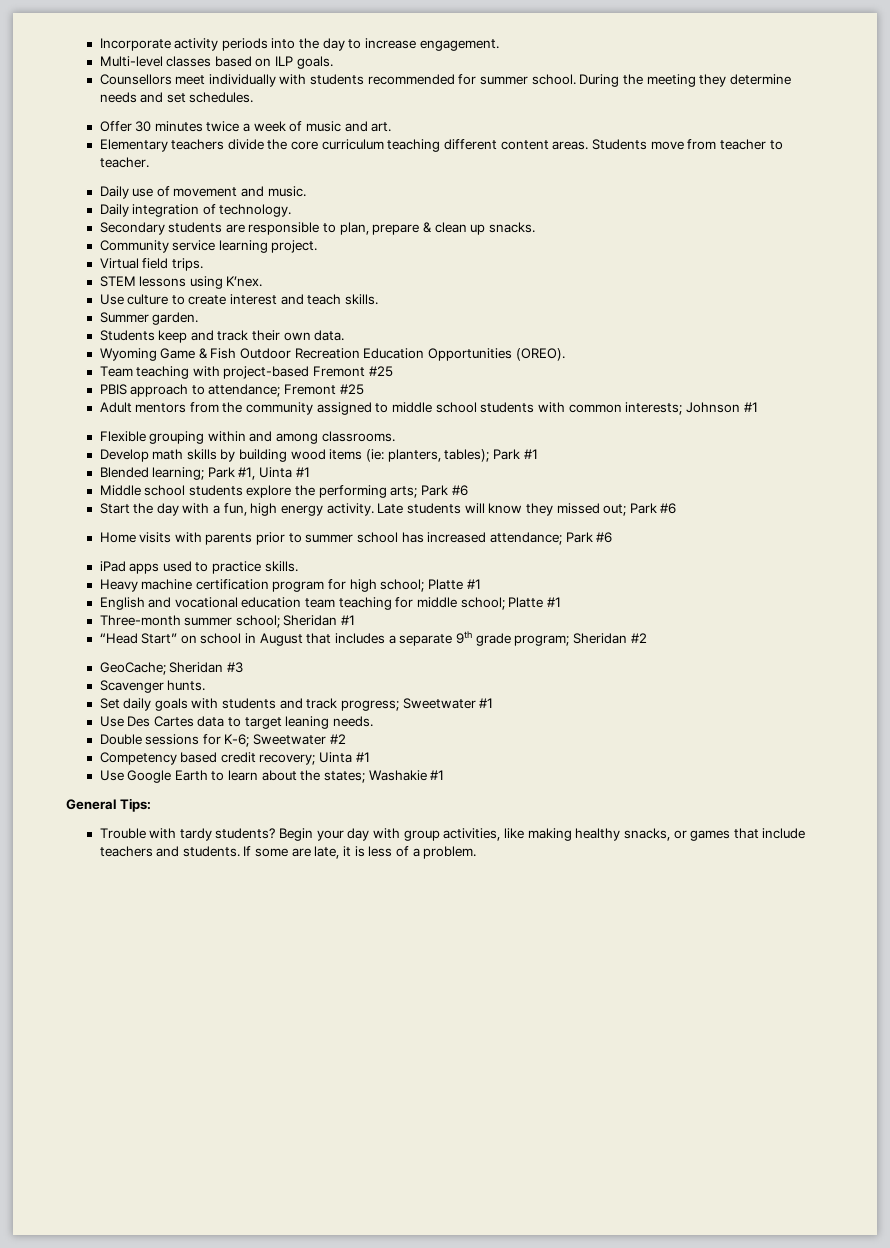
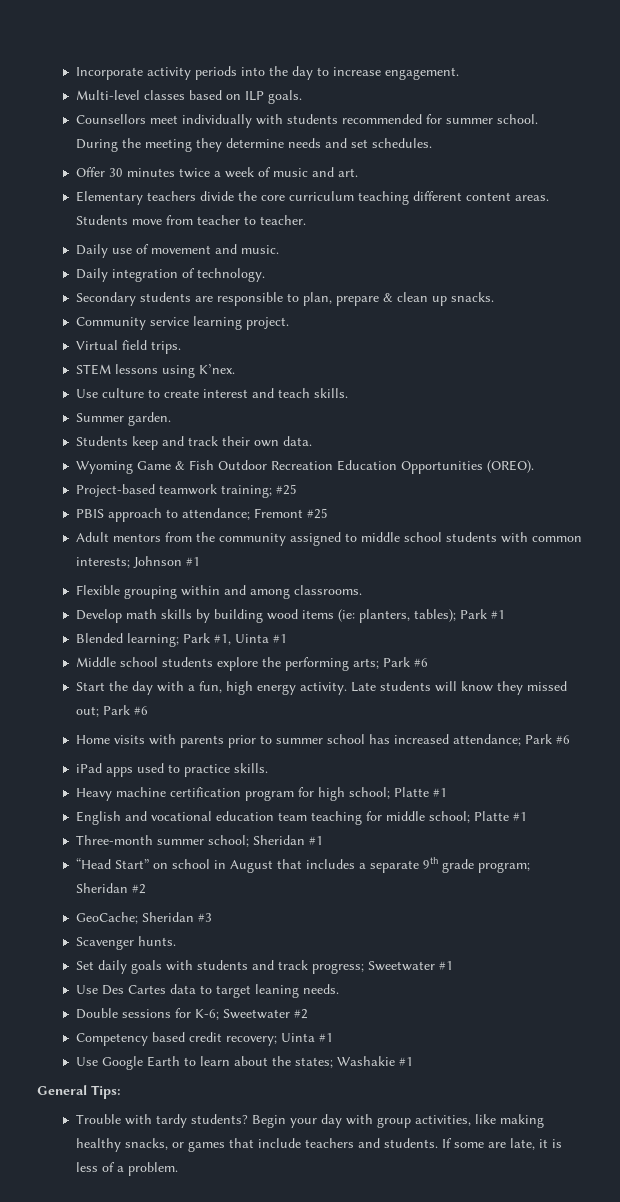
[99,366,366,379] Team teaching with project-based Fremont -> [75,484,272,498] Project-based teamwork training;

